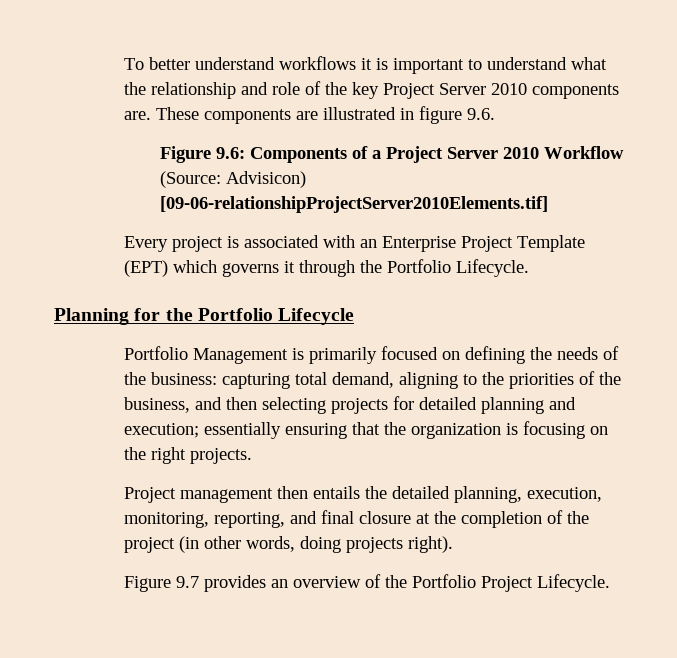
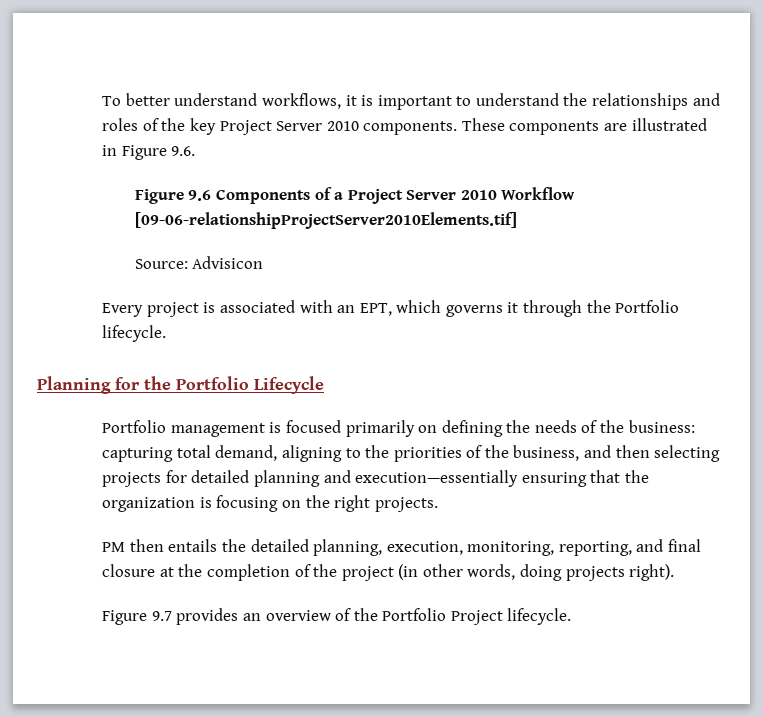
[279,56,357,70] workflows -> [261,93,341,109] workflows,
[571,57,608,70] [124,82,301,99] what the relationship and role -> [563,93,720,110] [102,118,139,131] the relationships and roles
[532,84,620,99] [124,111,152,120] components are. -> [363,121,458,135] components.
[419,106,463,124] figure -> [121,145,167,160] Figure
[215,147,245,159] 9.6: -> [188,190,212,201] 9.6
[159,171,306,188] (Source: Advisicon) -> (576, 193) none
(548, 204) none -> [134,256,264,269] // Source: Advisicon
[382,235,586,252] [124,260,169,277] Enterprise Project Template (EPT) -> [359,303,392,316] EPT,
[456,259,530,277] Lifecycle. -> [102,325,167,342] lifecycle.
[193,346,439,364] Management is primarily focused -> [170,420,415,437] management is focused primarily
[124,422,282,439] execution; essentially -> [355,470,519,487] execution—essentially
[124,487,274,503] Project management -> [102,542,126,552] PM
[537,574,611,592] Lifecycle. -> [507,608,572,625] lifecycle.

